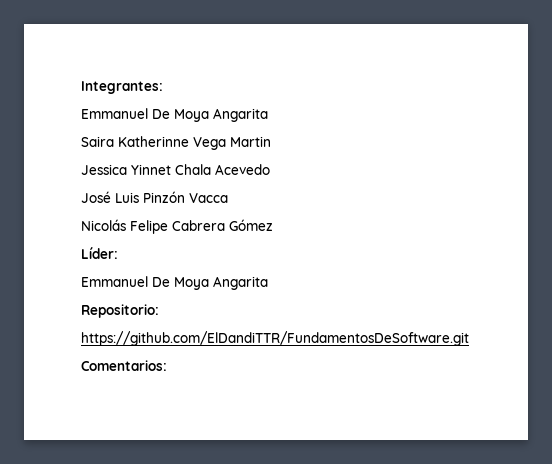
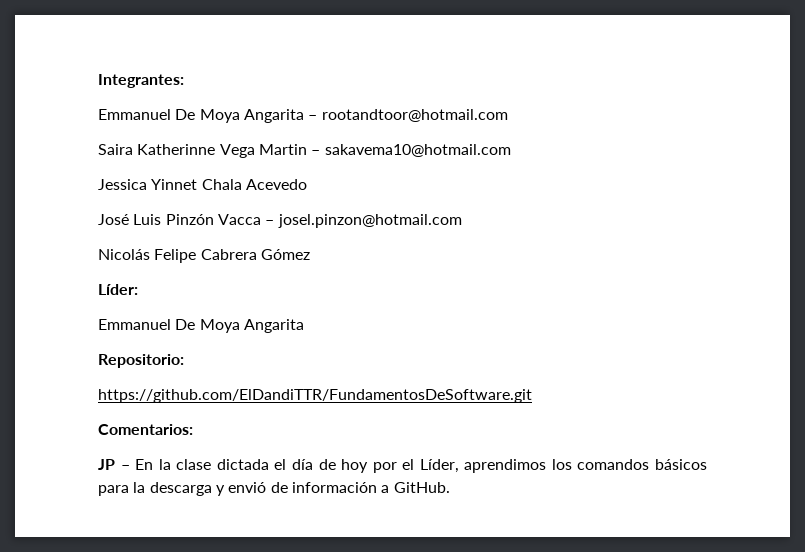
(268, 115) none -> [308,109,508,122] – rootandtoor@hotmail.com
(271, 141) none -> [311,144,511,157] – sakavema10@hotmail.com
(228, 198) none -> [265,214,462,228] – josel.pinzon@hotmail.com
(167, 365) none -> [98,459,707,473] [98,482,450,496] // JP – En la clase dictada el día de hoy por el Líder, aprendimos los comandos básicos para la descarga y envió de información a GitHub.

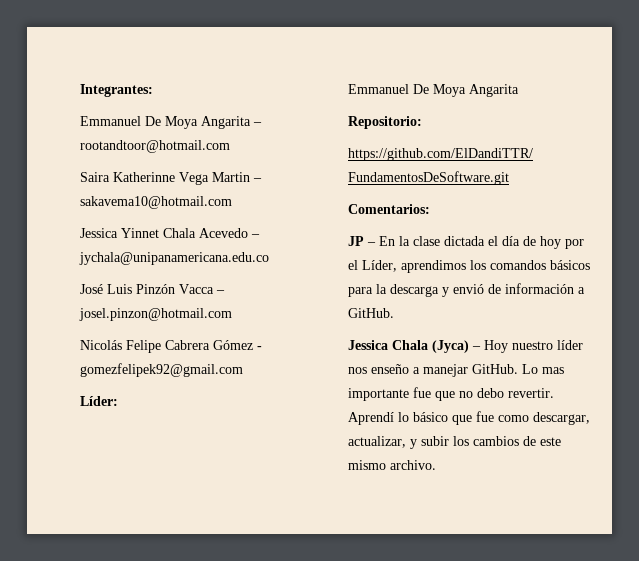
(307, 184) none -> [251,234,260,238] [79,252,269,265] – jychala@unipanamericana.edu.co
(310, 254) none -> [257,346,262,350] [80,363,243,377] - gomezfelipek92@gmail.com
(450, 487) none -> [348,340,583,353] [348,364,564,377] [348,387,554,401] [348,411,590,425] [348,436,561,449] [348,460,436,470] // Jessica Chala (Jyca) – Hoy nuestro líder nos enseño a manejar GitHub. Lo mas importante fue que no debo revertir. Aprendí lo básico que fue como descargar, actualizar, y subir los cambios de este mismo archivo.

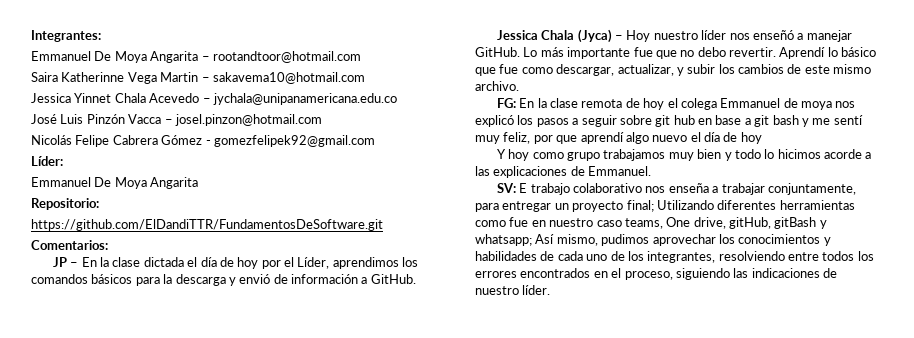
[371,364,409,374] enseño -> [752,30,794,40] enseñó
[542,367,564,374] mas -> [540,47,564,57] más
(436, 465) none -> [496,98,856,110] [475,115,863,127] [475,132,762,144] [496,149,872,161] [475,166,652,178] [496,183,856,195] [475,200,855,212] [475,217,827,229] [475,234,831,246] [475,251,874,263] [475,268,837,280] [475,285,551,295] // FG: En la clase remota de hoy el colega Emmanuel de moya nos explicó los pasos a seguir sobre git hub en base a git bash y me sentí muy feliz, por que aprendí algo nuevo el día de hoy // Y hoy como grupo trabajamos muy bien y todo lo hicimos acorde a las explicaciones de Emmanuel. // SV: E trabajo colaborativo nos enseña a trabajar conjuntamente, para entregar un proyecto final; Utilizando diferentes herramientas como fue en nuestro caso teams, One drive, gitHub, gitBash y whatsapp; Así mismo, pudimos aprovechar los conocimientos y habilidades de cada uno de los integrantes, resolviendo entre todos los errores encontrados en el proceso, siguiendo las indicaciones de nuestro líder.

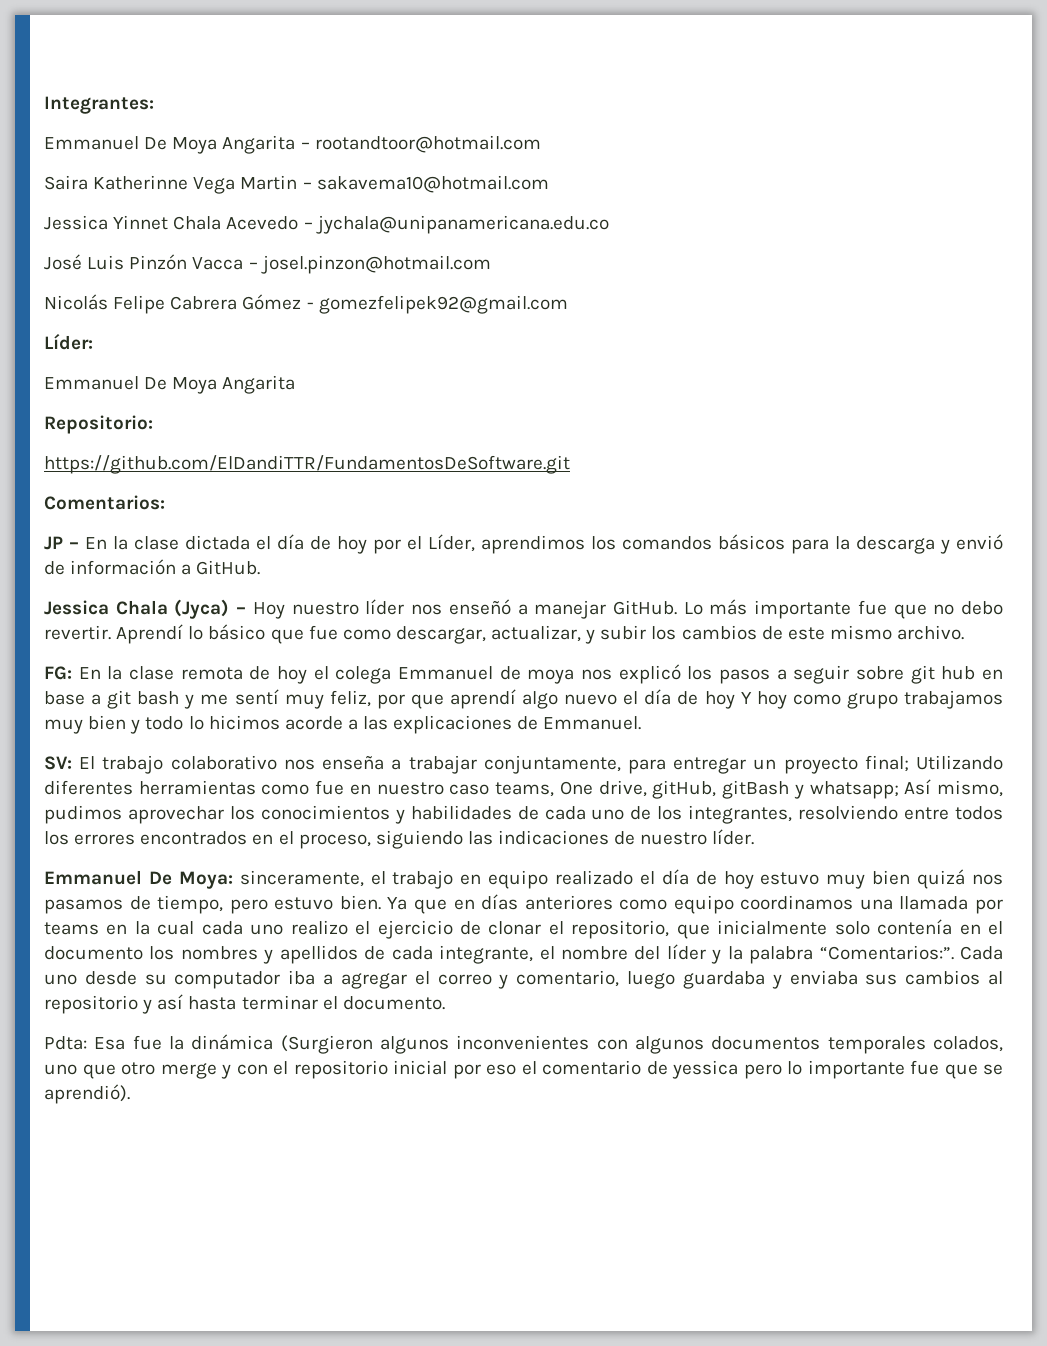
(762, 138) // -> (735, 700) none
[519,183,528,193] E -> [79,756,96,769] El
(551, 290) none -> [44,869,1003,889] [44,894,1003,914] [44,919,1004,939] [44,944,1003,964] [44,970,1004,989] [44,994,445,1014] [44,1034,1004,1054] [44,1060,1003,1079] [44,1084,130,1104] // Emmanuel De Moya: sinceramente, el trabajo en equipo realizado el día de hoy estuvo muy bien quizá nos pasamos de tiempo, pero estuvo bien. Ya que en días anteriores como equipo coordinamos una llamada por teams en la cual cada uno realizo el ejercicio de clonar el repositorio, que inicialmente solo contenía en el documento los nombres y apellidos de cada integrante, el nombre del líder y la palabra “Comentarios:”. Cada uno desde su computador iba a agregar el correo y comentario, luego guardaba y enviaba sus cambios al repositorio y así hasta terminar el documento. // Pdta: Esa fue la dinámica (Surgieron algunos inconvenientes con algunos documentos temporales colados, uno que otro merge y con el repositorio inicial por eso el comentario de yessica pero lo importante fue que se aprendió).

